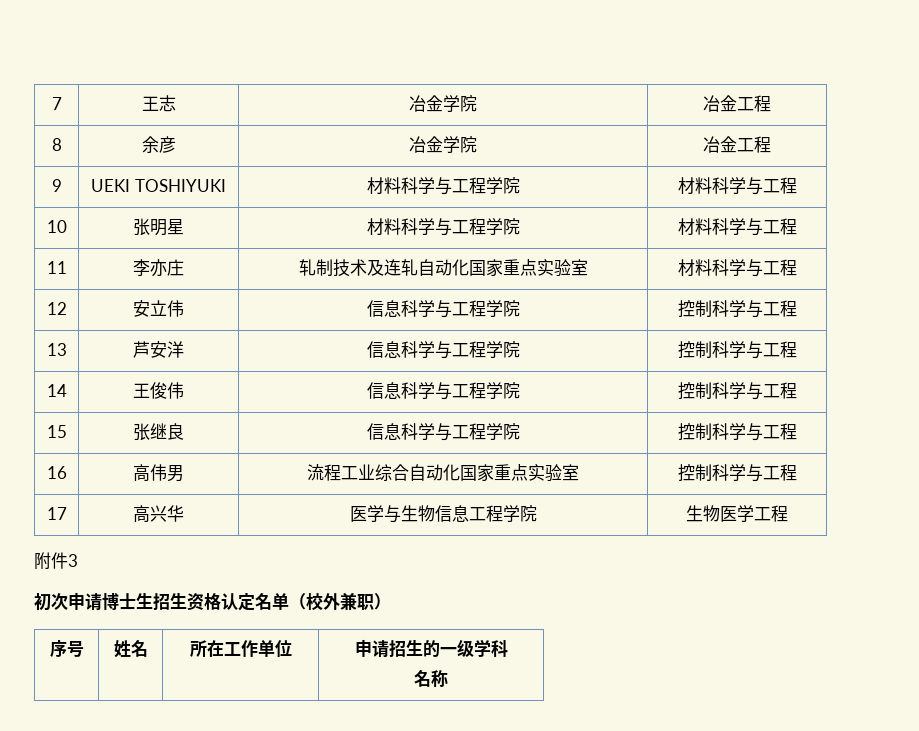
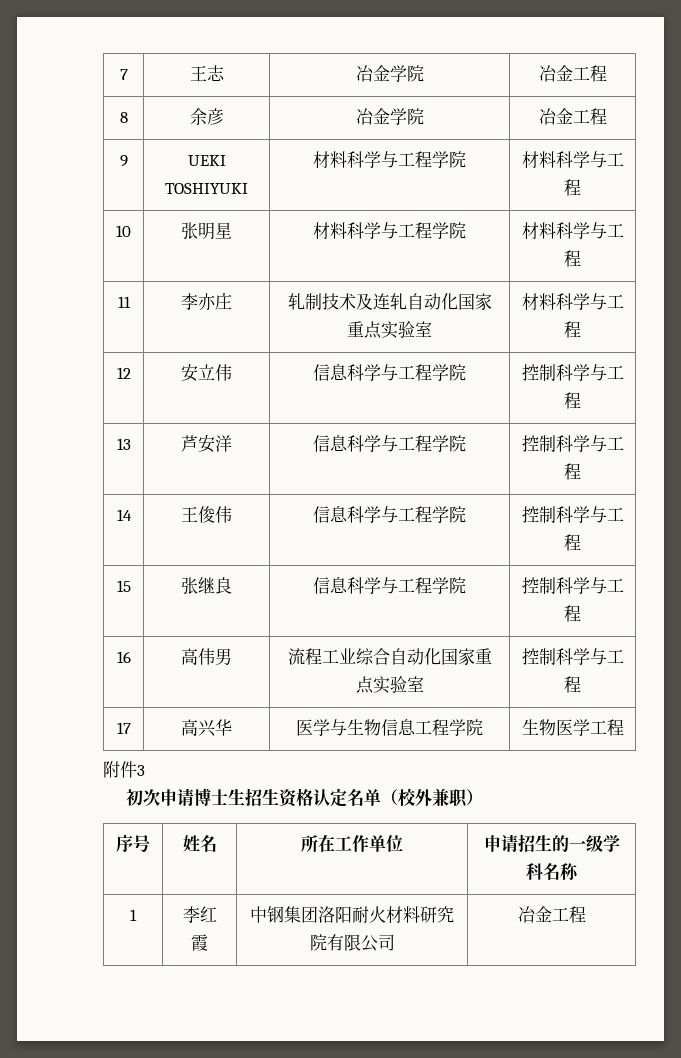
(508, 648) // -> (543, 871) none
(448, 679) none -> [130,909,137,921] [182,906,217,923] [191,934,208,951] [250,906,454,924] [309,934,395,952] [517,906,586,923] // 1 | 李红霞 | 中钢集团洛阳耐火材料研究院有限公司 | 冶金工程

